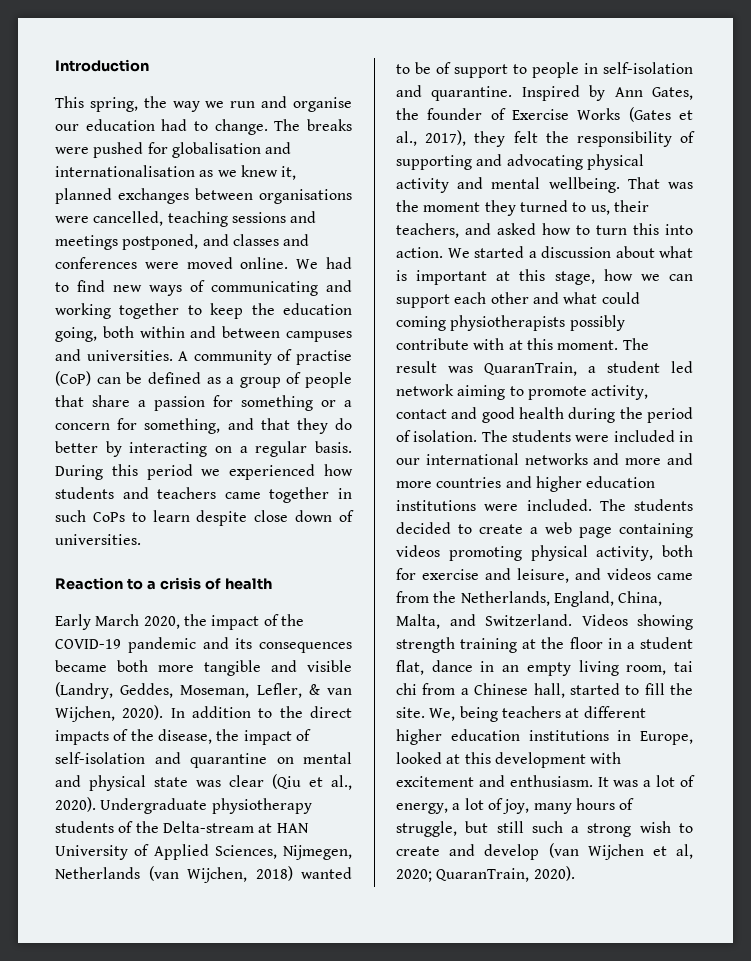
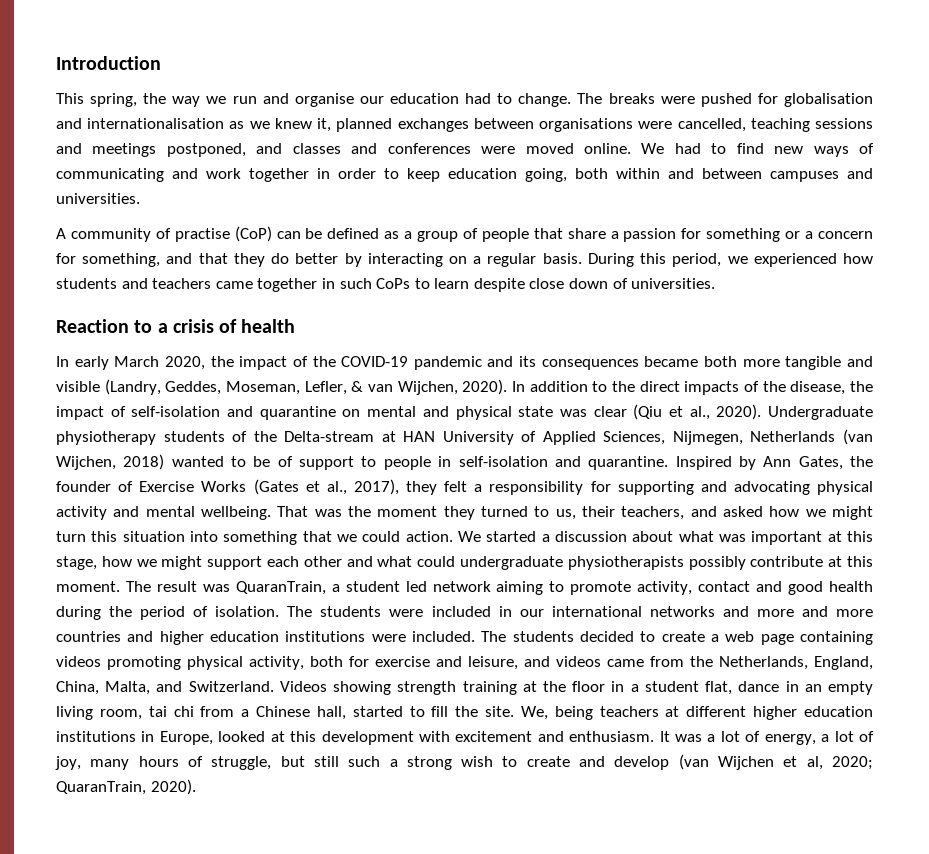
[55,303,180,319] working together -> [206,168,376,182] work together in order
[251,303,275,315] the -> (440, 175) none
(173, 355) none -> (140, 198) //
[146,464,193,480] period -> [672,253,722,267] period,
[55,614,91,630] Early -> [56,356,109,370] In early
[545,131,695,147] the responsibility of -> [474,481,611,495] a responsibility for
[576,223,693,235] to turn this into -> [805,506,874,520] [56,531,401,545] we might turn this situation into something that we could
[396,270,407,281] is -> [719,534,747,542] was
[669,274,693,281] can -> [161,556,203,570] might
[396,316,446,331] coming -> [460,556,563,570] undergraduate
[473,338,505,350] with -> (824, 561) none

